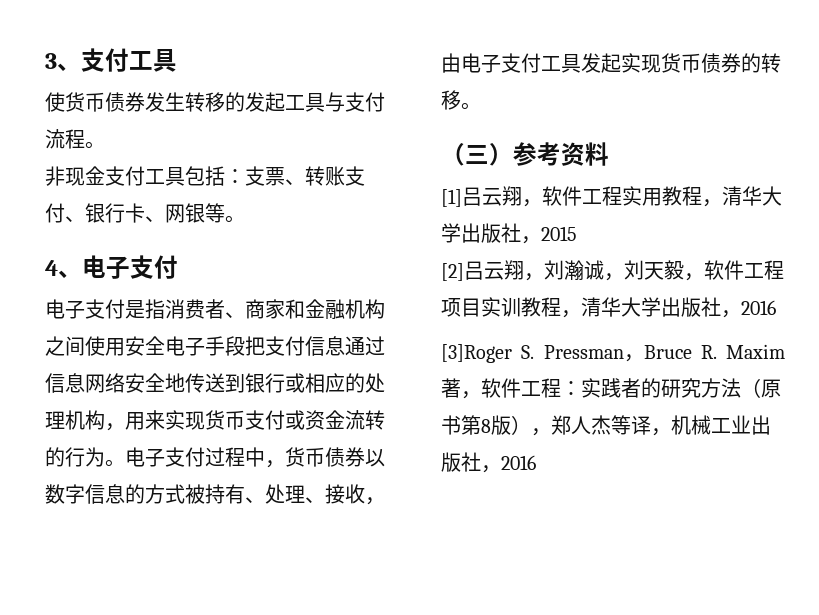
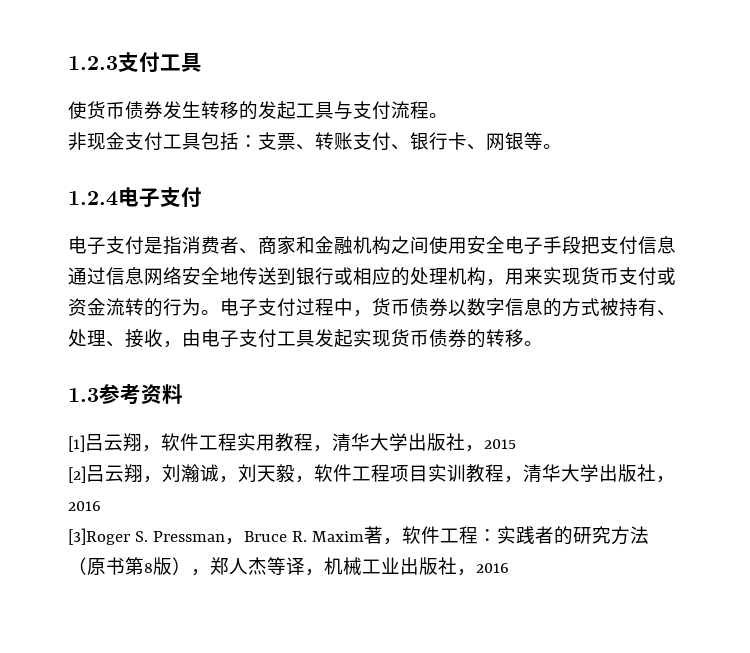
[45,53,81,71] 3、 -> [68,56,118,70] 1.2.3
[45,260,82,278] 4、 -> [68,191,118,206] 1.2.4
[441,143,513,166] （三） -> [68,388,99,402] 1.3

